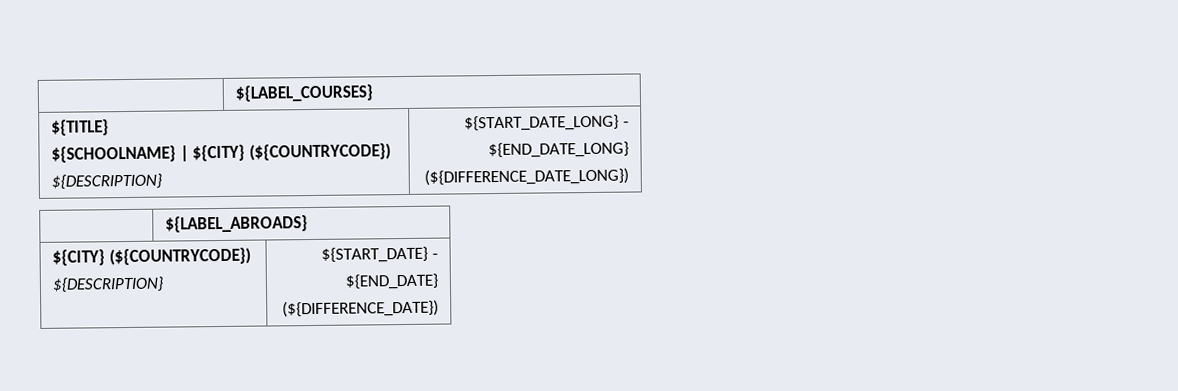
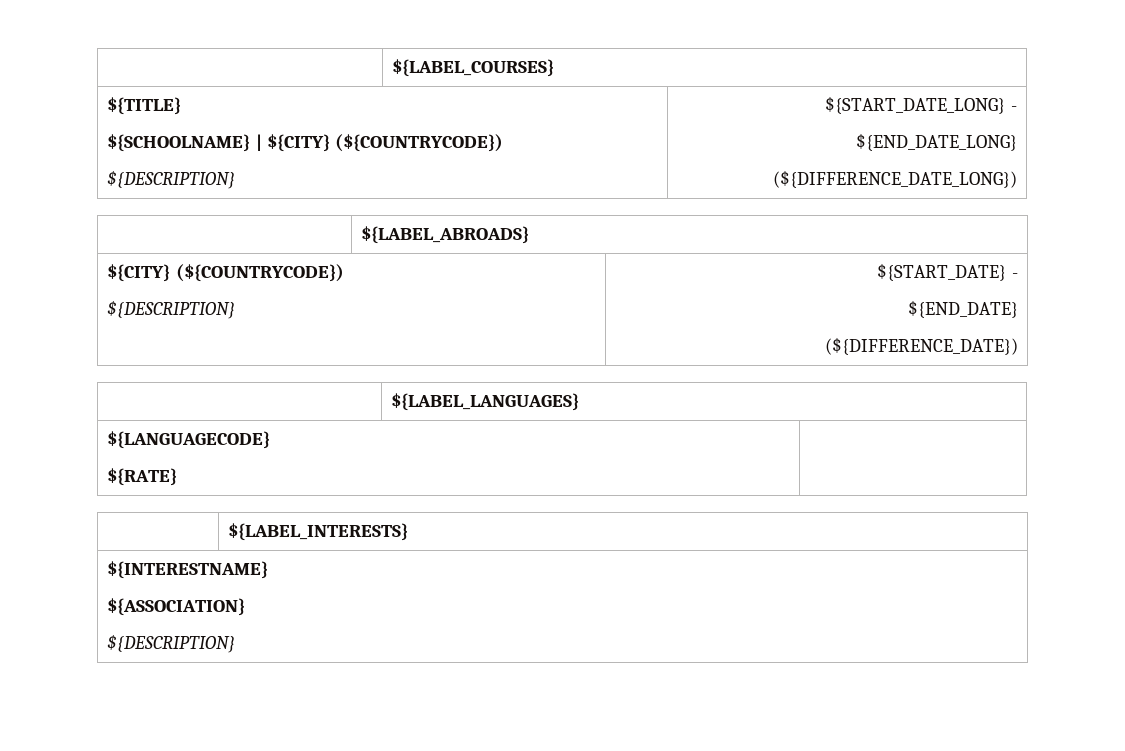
(439, 308) none -> [391,393,580,411] [107,431,271,449] [107,468,178,486] [228,523,409,541] [107,561,269,579] [107,598,246,616] [107,634,236,653] // | ${LABEL_LANGUAGES} // ${LANGUAGECODE} // ${RATE} | // | ${LABEL_INTERESTS} // ${INTERESTNAME} // ${ASSOCIATION} // ${DESCRIPTION}

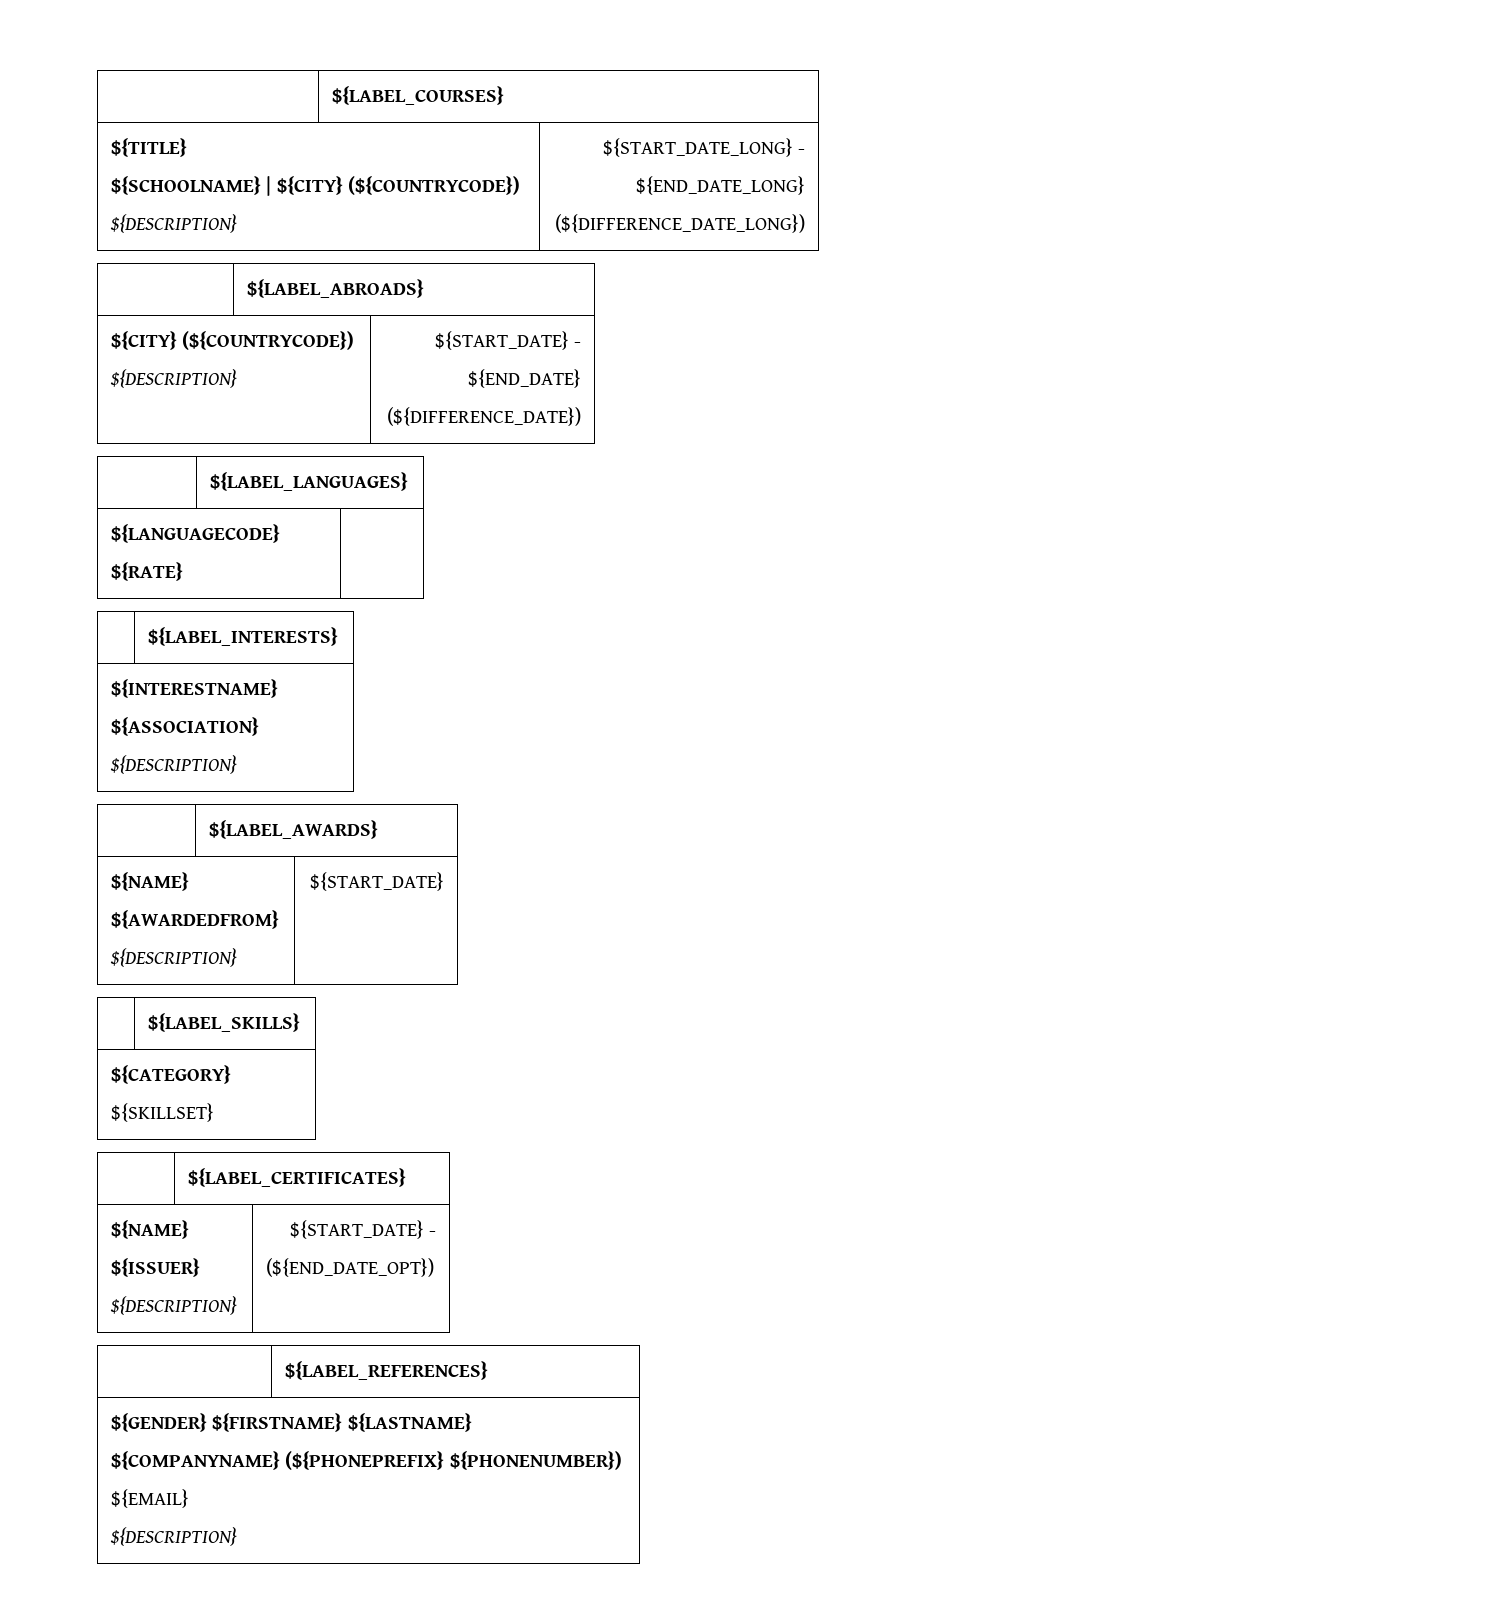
(236, 643) none -> [209,820,379,839] [111,872,190,891] [111,910,280,929] [110,948,238,967] [309,872,444,891] [148,1013,301,1032] [111,1065,232,1084] [111,1103,215,1122] [188,1168,407,1187] [111,1220,190,1239] [111,1258,201,1277] [110,1296,238,1315] [289,1220,436,1239] [266,1258,435,1277] [285,1361,489,1380] [111,1413,472,1432] [111,1451,622,1470] [111,1489,190,1508] [110,1527,238,1546] // | ${LABEL_AWARDS} // ${NAME} // ${AWARDEDFROM} // ${DESCRIPTION} | ${START_DATE} // | ${LABEL_SKILLS} // ${CATEGORY} // ${SKILLSET} // | ${LABEL_CERTIFICATES} // ${NAME} // ${ISSUER} // ${DESCRIPTION} | ${START_DATE} - // (${END_DATE_OPT}) // | ${LABEL_REFERENCES} // ${GENDER} ${FIRSTNAME} ${LASTNAME} // ${COMPANYNAME} (${PHONEPREFIX} ${PHONENUMBER}) // ${EMAIL} // ${DESCRIPTION}

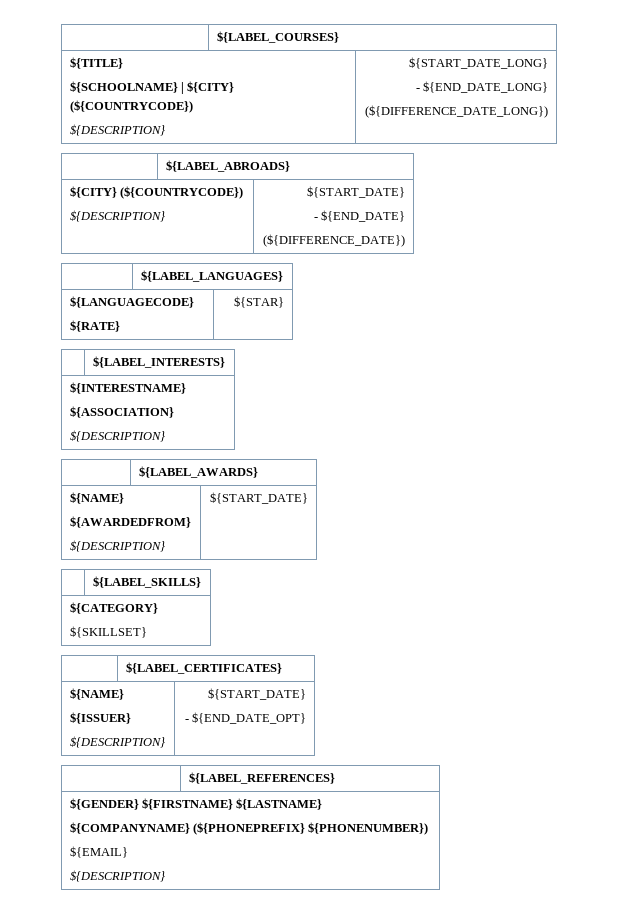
[797,149,805,154] - // -> [416,88,421,91] // -
[573,342,581,347] - // -> [314,217,319,220] // -
(184, 571) none -> [234,296,285,308] ${STAR}
[428,1231,436,1236] [266,1258,435,1277] - // (${END_DATE_OPT}) -> [185,712,307,724] // - ${END_DATE_OPT}

